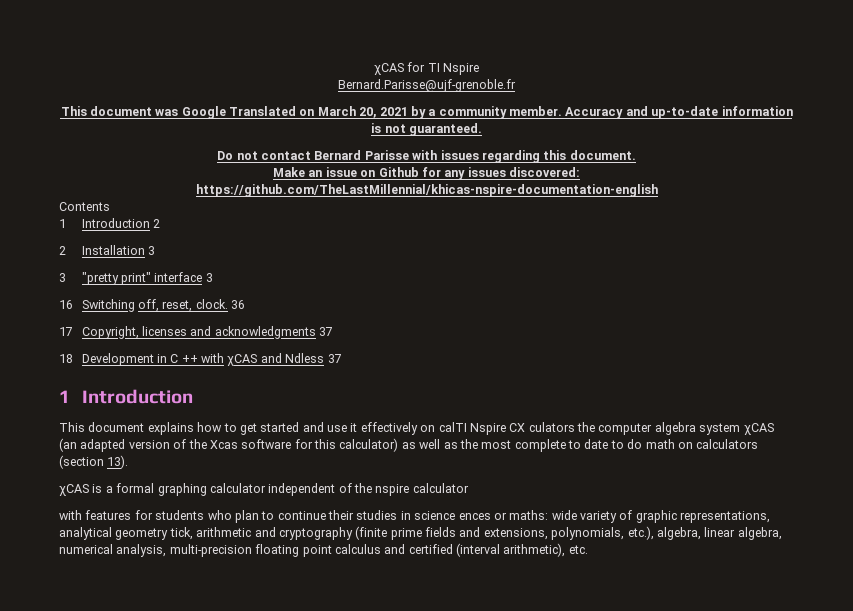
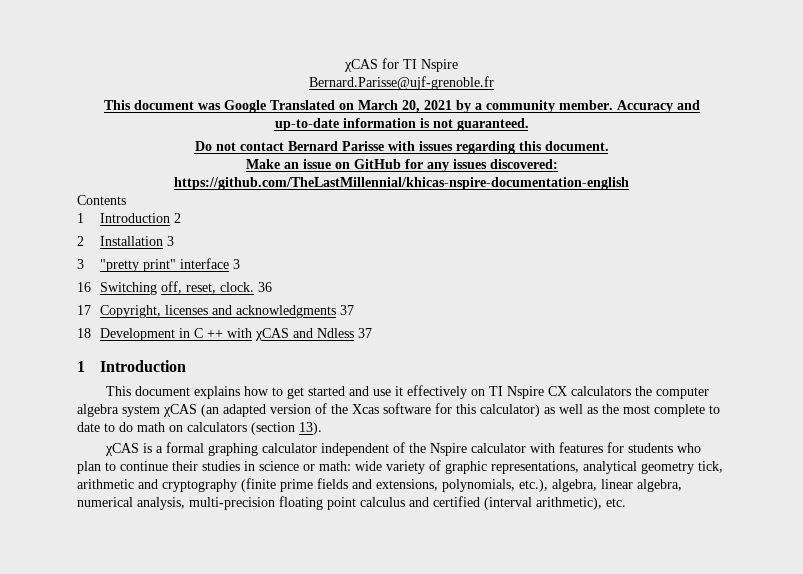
[378,167,419,177] Github -> [353,159,401,169] GitHub
[438,422,467,432] calTI -> [489,386,504,396] TI
[528,422,575,432] culators -> [571,386,632,396] calculators
[375,483,469,496] nspire calculator // -> [430,443,527,456] Nspire calculator
[458,510,549,520] ences or maths: -> [303,461,351,471] or math:

